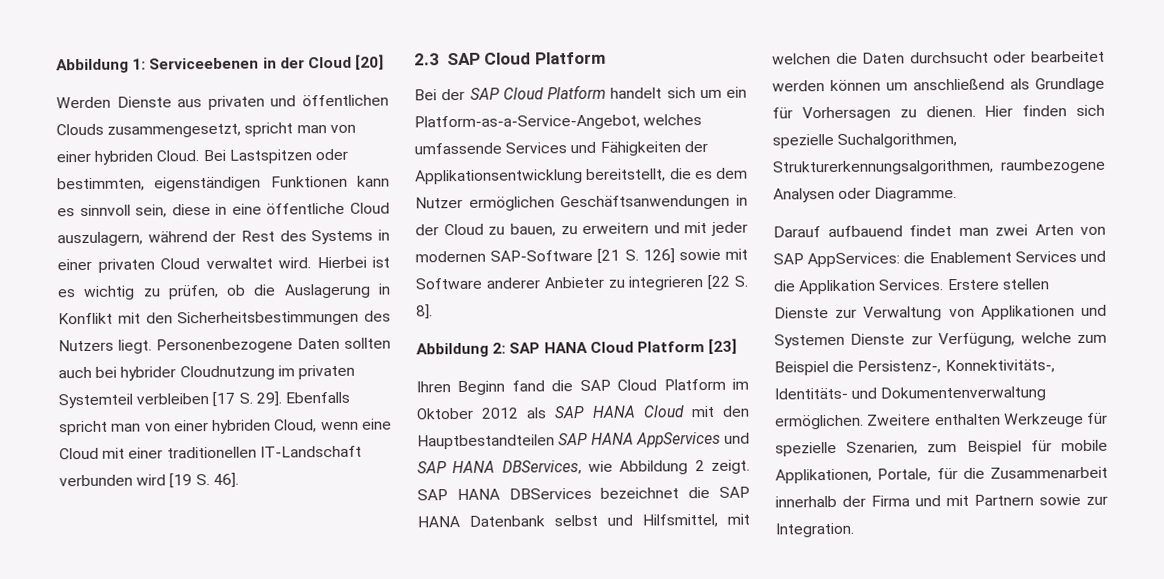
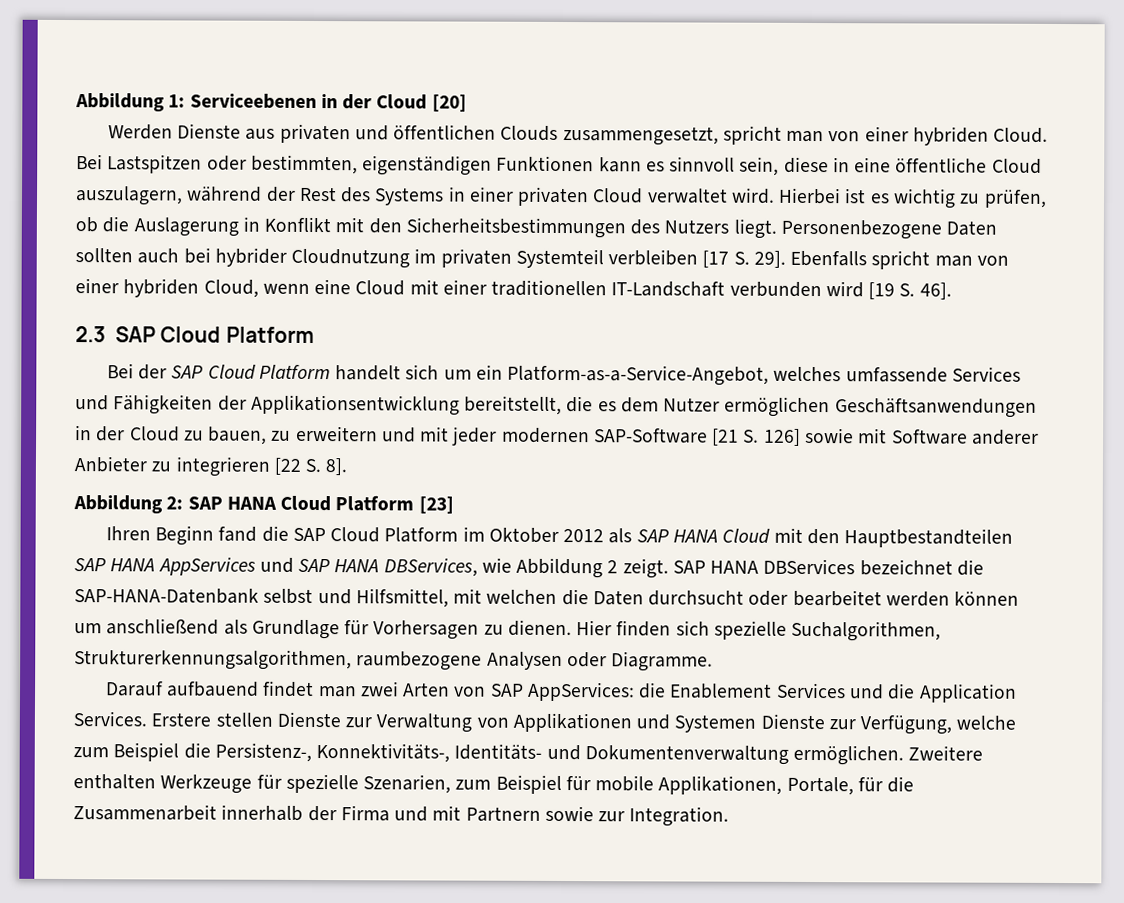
[719,486,750,498] [417,515,545,528] SAP HANA Datenbank -> [74,588,259,604] SAP-HANA-Datenbank
[798,279,877,295] Applikation -> [918,683,1017,703] Application

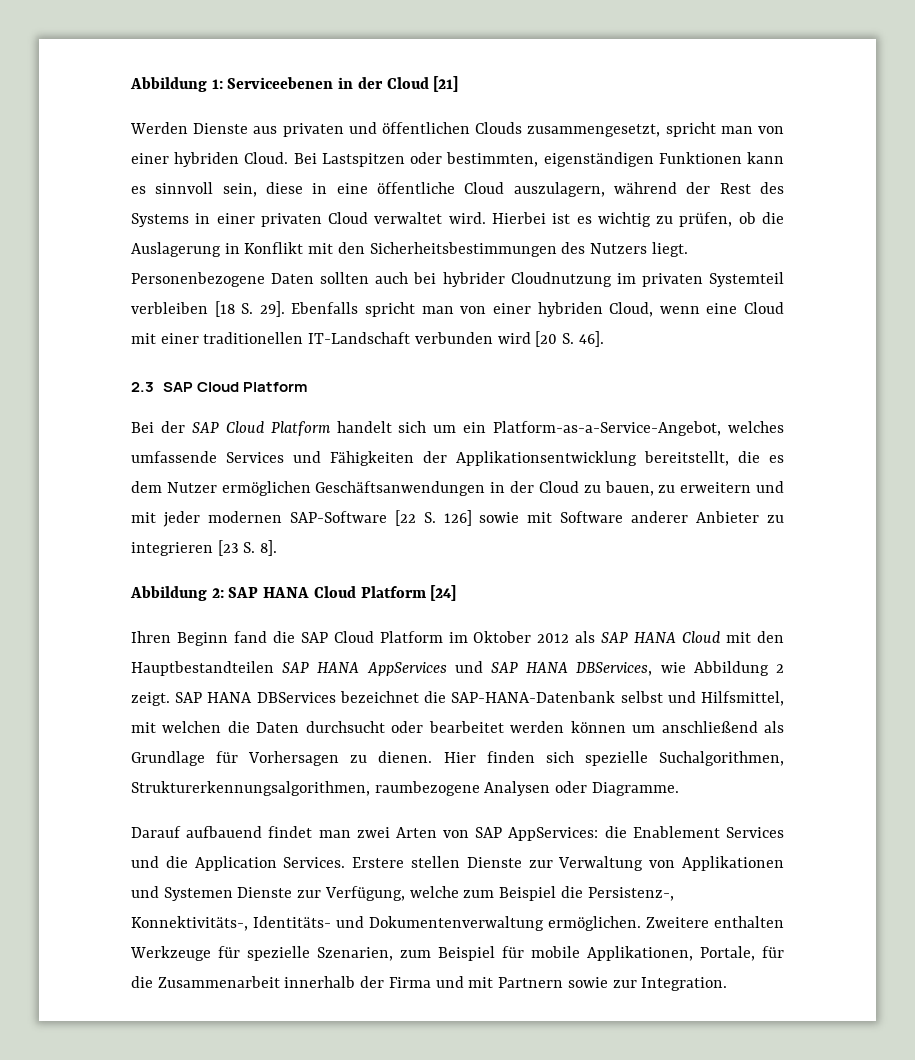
[431,94,467,112] [20] -> [433,76,459,92] [21]
[702,250,730,268] [17 -> [214,301,235,317] [18
[868,282,896,300] [19 -> [535,331,558,347] [20
[712,428,740,446] [21 -> [394,510,416,526] [22
[273,457,301,475] [22 -> [217,540,239,556] [23
[418,496,454,514] [23] -> [430,585,457,601] [24]

